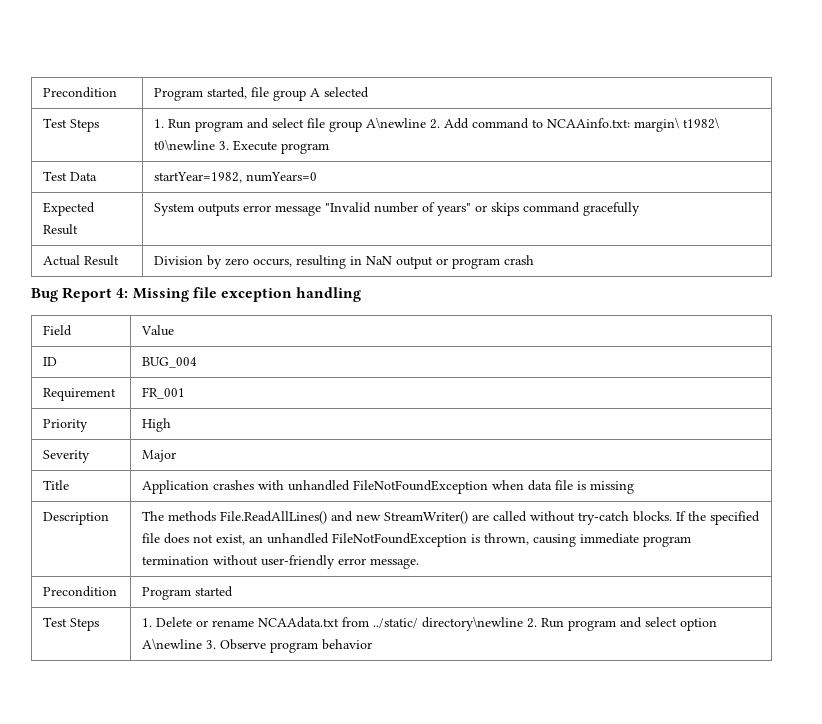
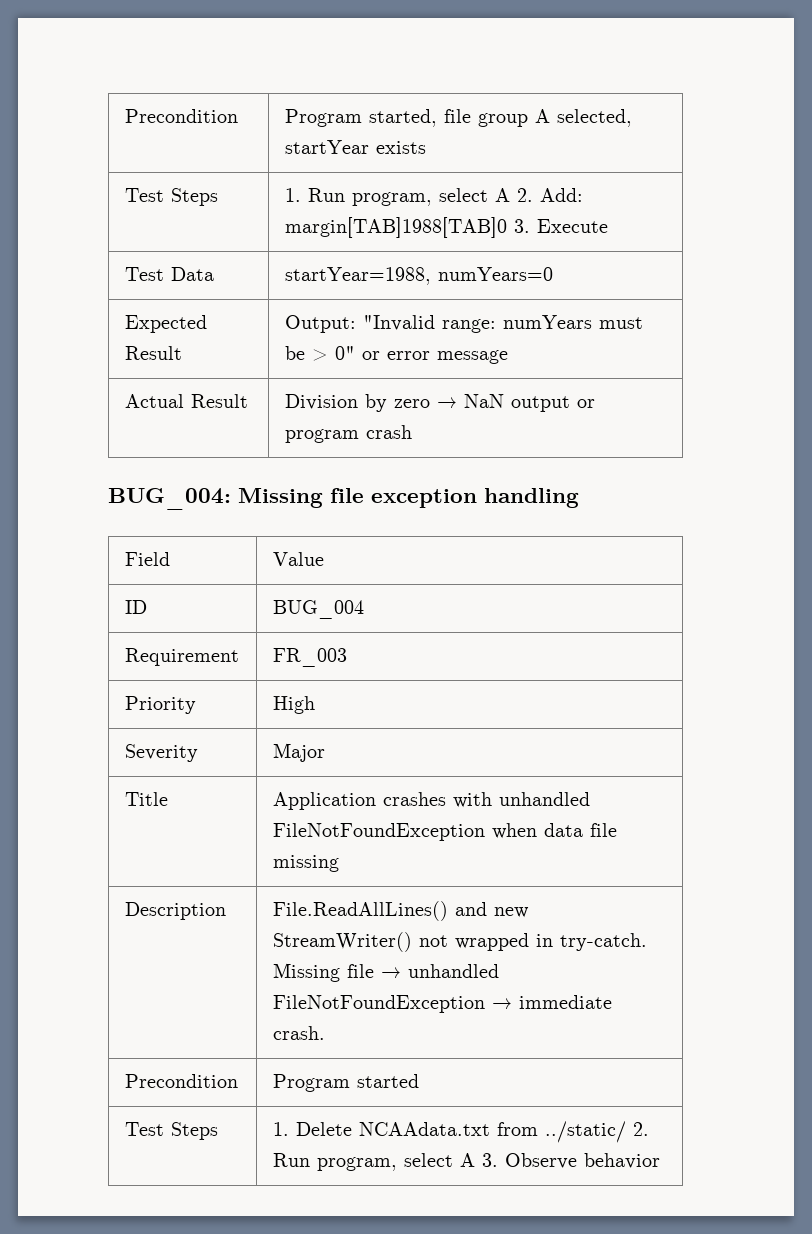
[324,87,370,98] selected -> [556,109,632,127] [284,140,426,154] selected, startYear exists
[195,117,720,132] [154,139,216,151] program and select file group A\newline 2. Add command to NCAAinfo.txt: margin\ t1982\ t0\newline -> [351,188,583,206] [284,217,507,238] program, select A 2. Add: margin[TAB]1988[TAB]0
[281,143,330,154] program -> (608, 226) none
[154,172,243,183] startYear=1982, -> [284,267,431,285] startYear=1988,
[154,202,641,216] System outputs error message "Invalid number of years" or skips command gracefully -> [284,315,643,333] [284,346,508,364] Output: "Invalid range: numYears must be > 0" or error message
[253,255,363,269] occurs, resulting in -> [436,397,457,408] →
[31,287,129,302] Bug Report 4: -> [108,488,231,510] BUG_004:
[142,387,186,399] FR_001 -> [272,648,347,667] FR_003
[577,481,587,490] is -> (617, 830) none
[142,511,217,522] The methods -> (226, 911) none
[472,511,761,525] [142,533,692,547] [142,555,420,569] are called without try-catch blocks. If the specified file does not exist, an unhandled FileNotFoundException is thrown, causing immediate program termination without user-friendly error message. -> [418,933,647,951] [272,963,499,982] [272,995,612,1013] [272,1026,325,1040] not wrapped in try-catch. Missing file → unhandled FileNotFoundException → immediate crash.
[196,620,255,627] or rename -> (352, 1129) none
[422,616,524,631] directory\newline -> (626, 1132) none
[568,617,718,631] [142,638,203,650] program and select option A\newline -> [316,1153,475,1171] program, select A
[270,642,319,653] program -> (577, 1161) none

